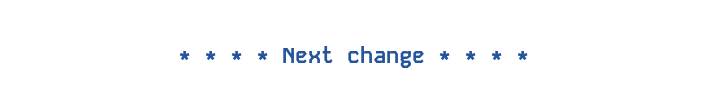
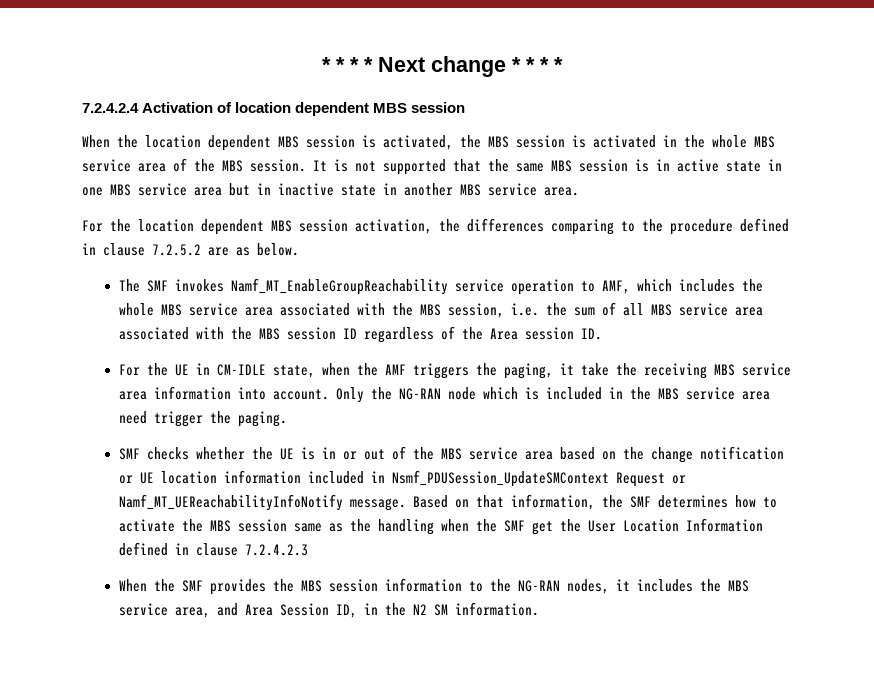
(529, 57) none -> [82,102,466,116] [82,135,775,151] [82,158,782,175] [82,183,579,196] [82,218,789,235] [82,243,299,256] [118,278,763,295] [118,302,763,318] [118,326,602,343] [118,363,791,379] [118,386,770,403] [118,411,287,427] [118,446,784,463] [118,470,686,487] [118,494,777,511] [118,518,763,535] [118,542,308,556] [118,578,749,595] [118,602,539,618] // 7.2.4.2.4 Activation of location dependent MBS session // When the location dependent MBS session is activated, the MBS session is activated in the whole MBS service area of the MBS session. It is not supported that the same MBS session is in active state in one MBS service area but in inactive state in another MBS service area. // For the location dependent MBS session activation, the differences comparing to the procedure defined in clause 7.2.5.2 are as below. // The SMF invokes Namf_MT_EnableGroupReachability service operation to AMF, which includes the whole MBS service area associated with the MBS session, i.e. the sum of all MBS service area associated with the MBS session ID regardless of the Area session ID. // For the UE in CM-IDLE state, when the AMF triggers the paging, it take the receiving MBS service area information into account. Only the NG-RAN node which is included in the MBS service area need trigger the paging. // SMF checks whether the UE is in or out of the MBS service area based on the change notification or UE location information included in Nsmf_PDUSession_UpdateSMContext Request or Namf_MT_UEReachabilityInfoNotify message. Based on that information, the SMF determines how to activate the MBS session same as the handling when the SMF get the User Location Information defined in clause 7.2.4.2.3 // When the SMF provides the MBS session information to the NG-RAN nodes, it includes the MBS service area, and Area Session ID, in the N2 SM information.

